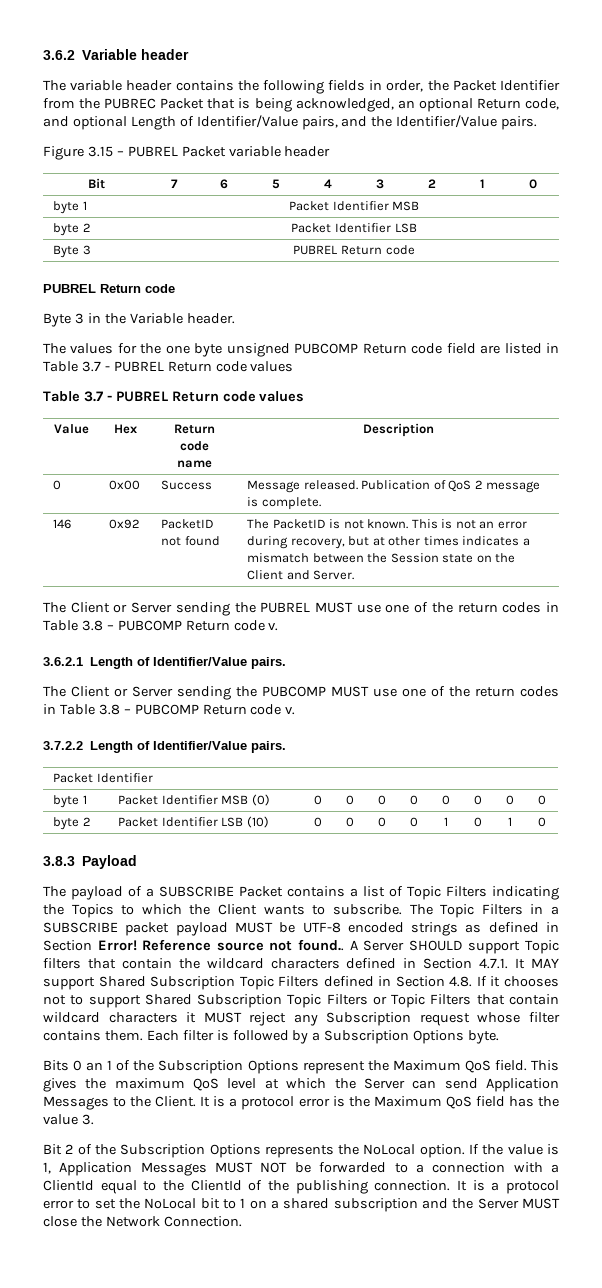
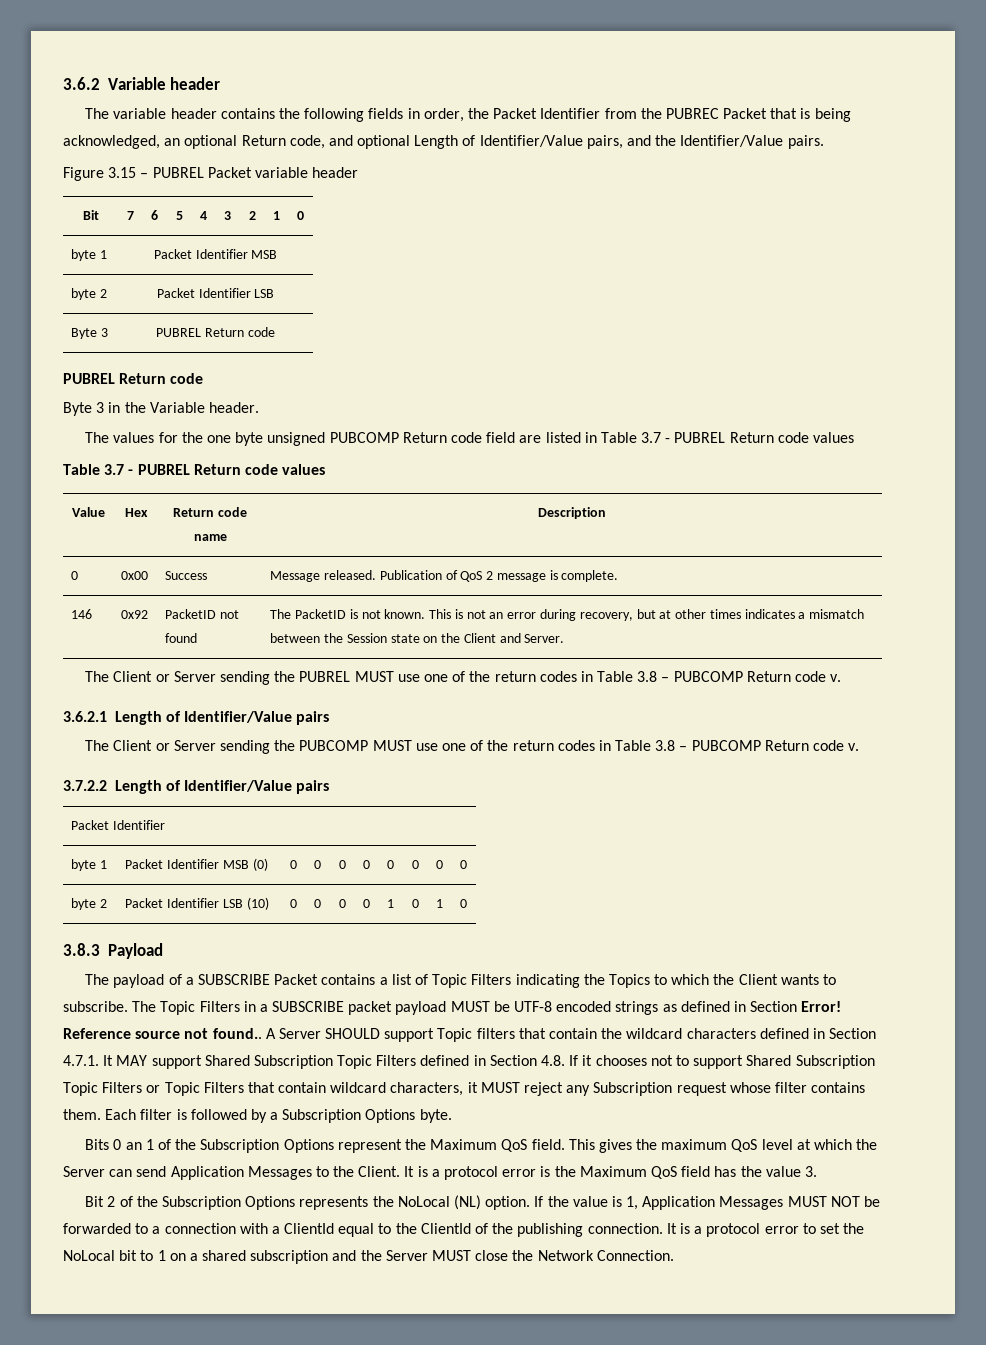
[251,657,287,669] pairs. -> [296,711,330,725] pairs
[251,741,287,753] pairs. -> [296,780,330,794] pairs
[108,1012,178,1023] characters -> [390,1082,464,1096] characters,
(416, 1149) none -> [453,1195,481,1210] (NL)

